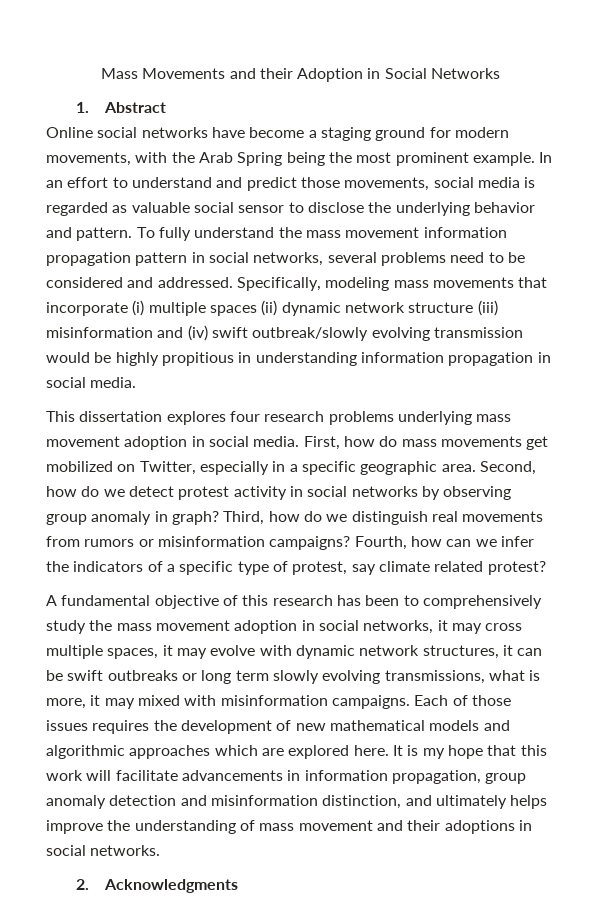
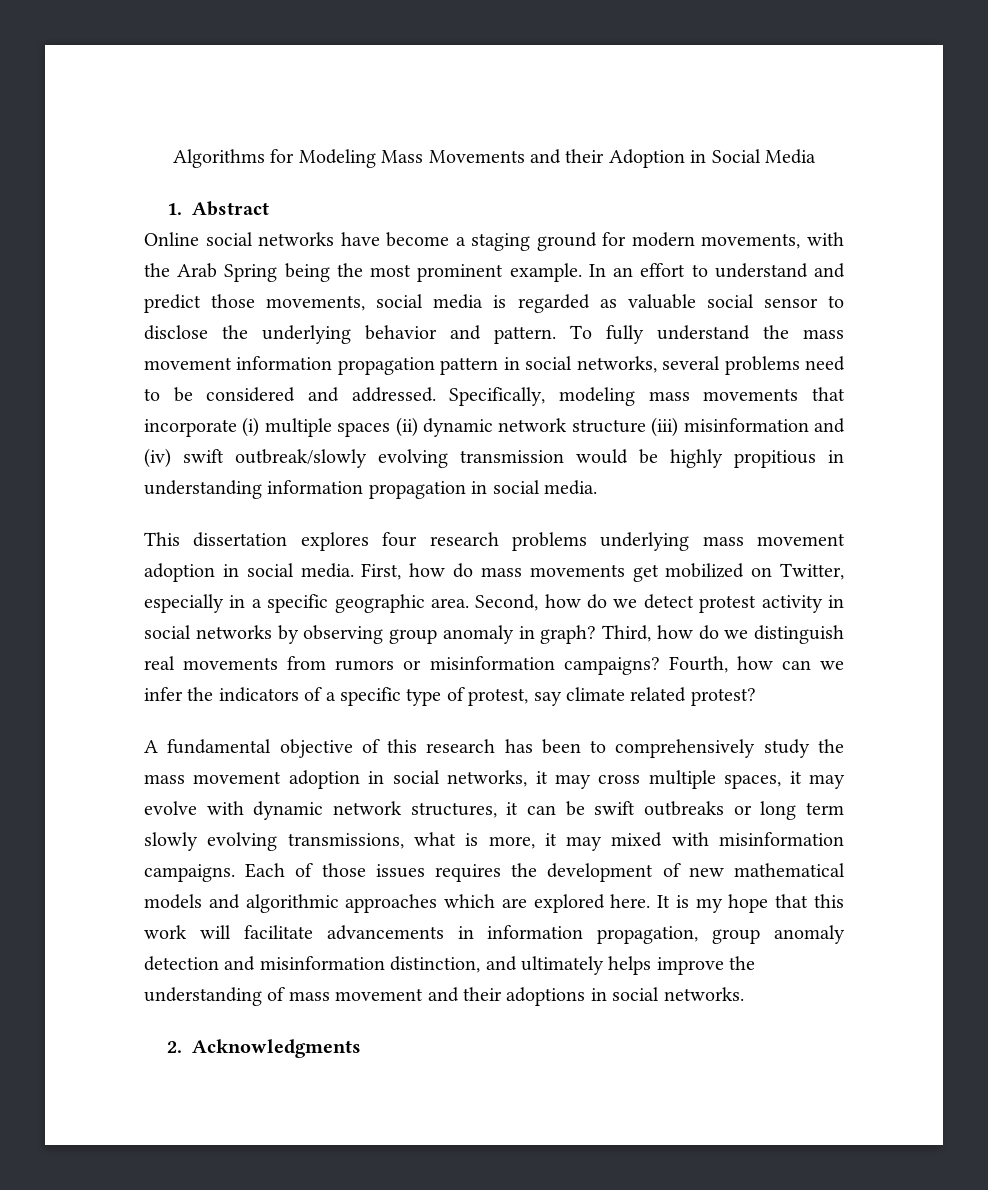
(100, 73) none -> [173,149,376,168] Algorithms for Modeling
[431,68,501,79] Networks -> [764,149,816,164] Media

